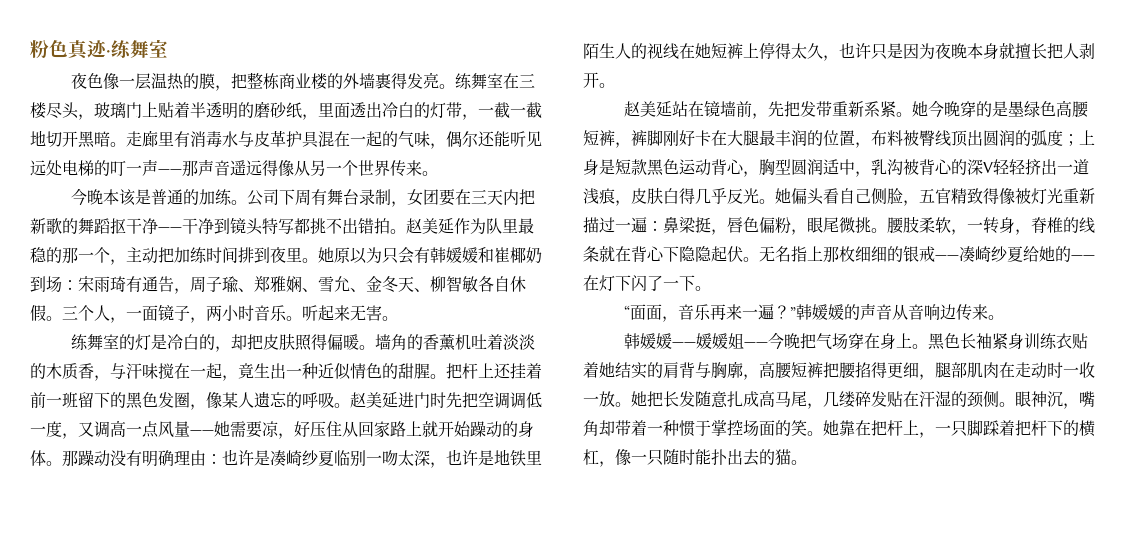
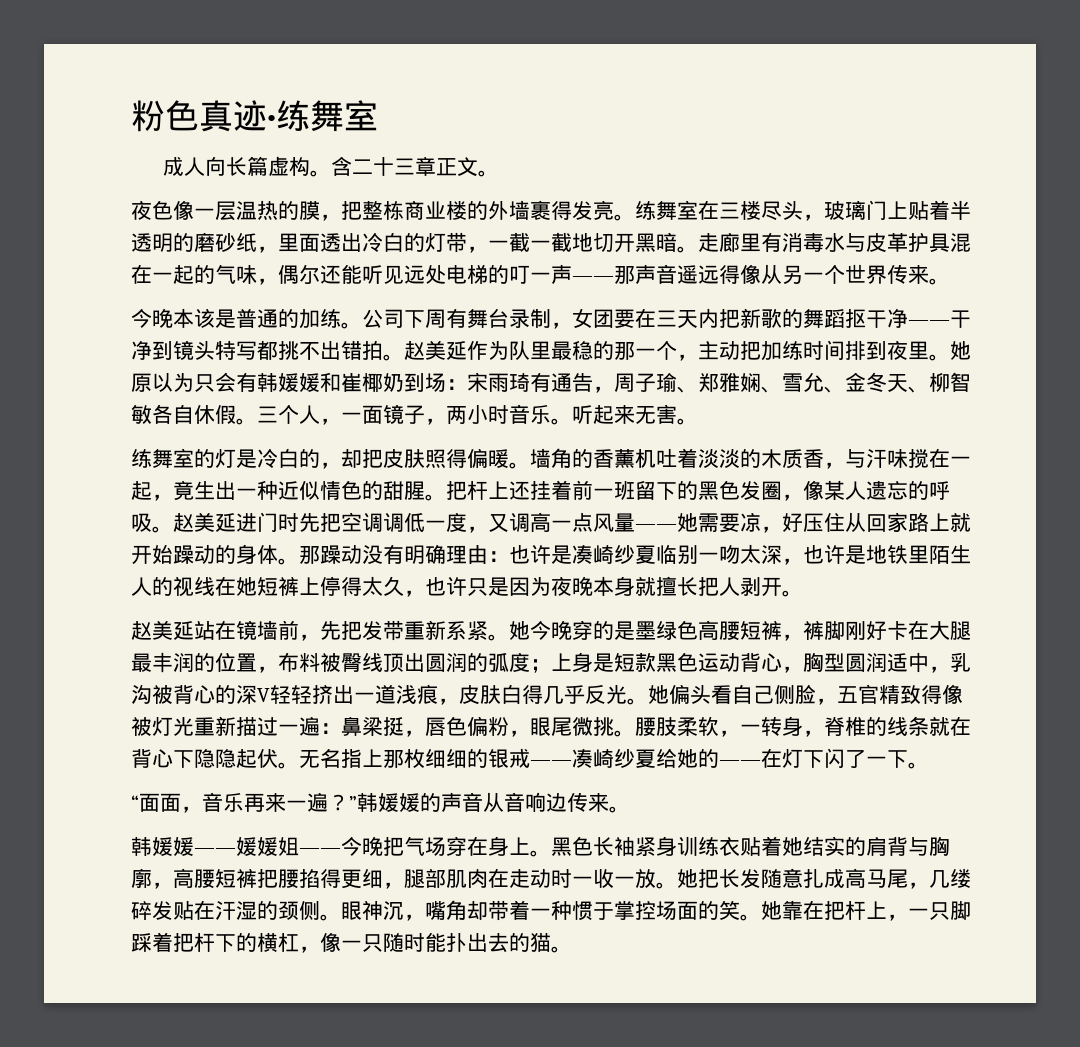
(168, 48) none -> [162,156,499,177] // 成人向长篇虚构。含二十三章正文。

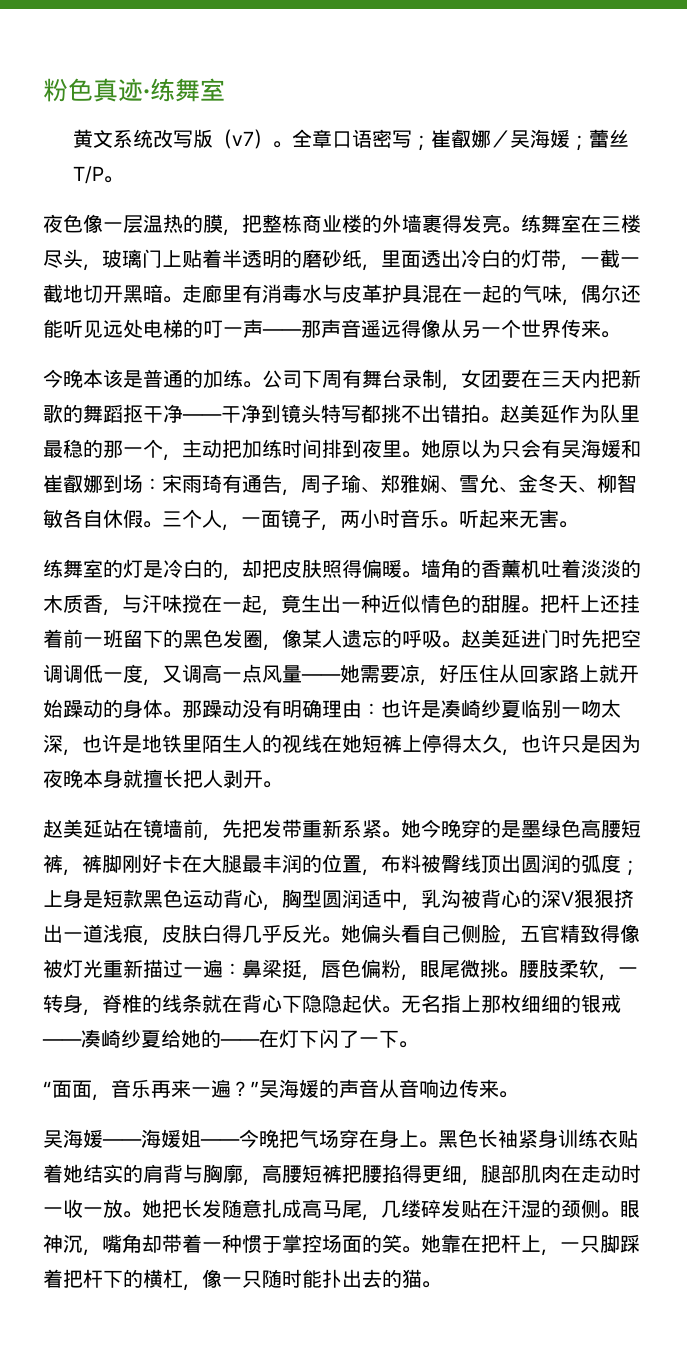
[162,156,478,177] 成人向长篇虚构。含二十三章正文 -> [72,129,629,151] [72,166,104,184] 黄文系统改写版（v7）。全章口语密写；崔叡娜／吴海媛；蕾丝T/P
[257,372,404,393] 韩媛媛和崔椰奶 -> [561,439,641,458] [43,474,103,493] 吴海媛和崔叡娜
[270,685,312,704] 轻轻 -> [574,889,614,908] 狠狠
[357,792,399,813] 韩媛 -> [259,1079,299,1098] 吴海
[131,836,257,857] 韩媛媛——媛 -> [43,1129,161,1148] 吴海媛——海

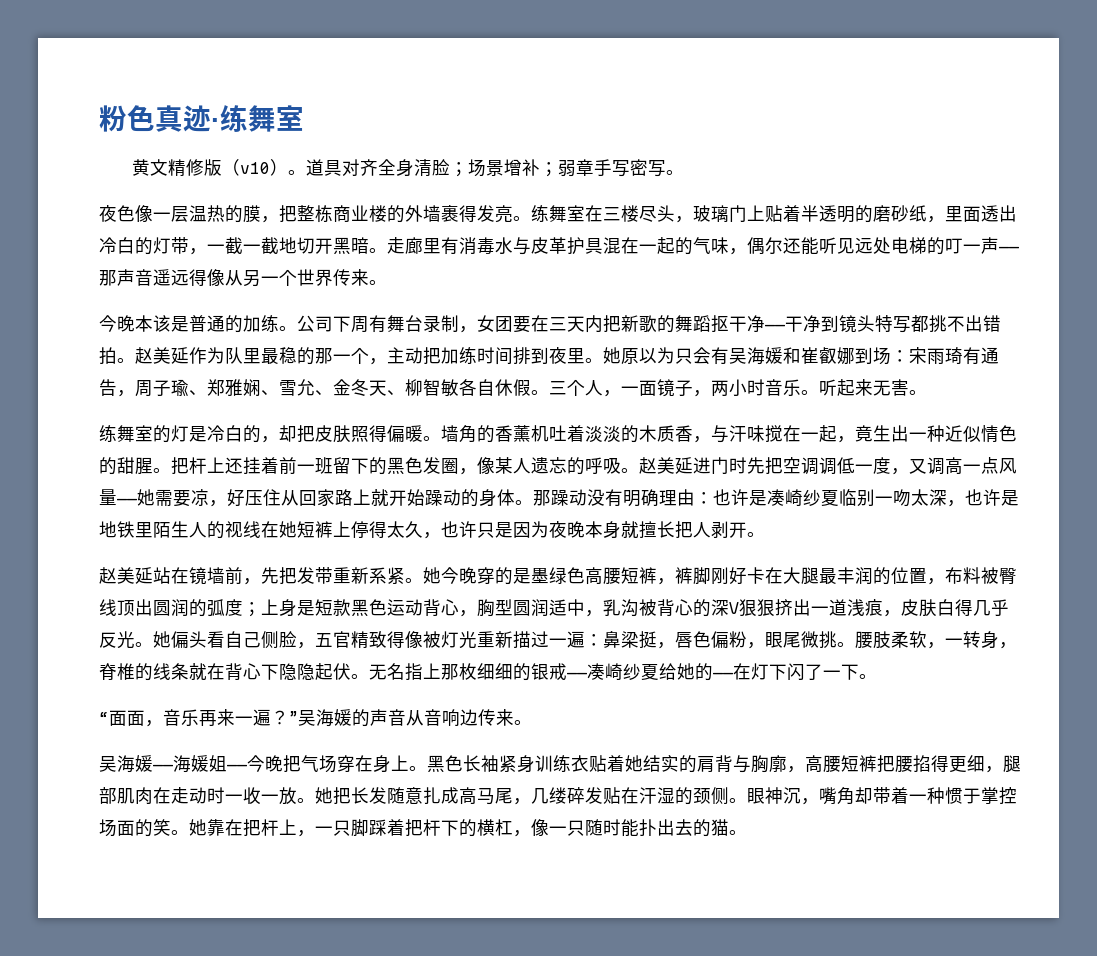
[112,129,629,151] [72,166,104,184] 系统改写版（v7）。全章口语密写；崔叡娜／吴海媛；蕾丝T/P -> [167,159,666,177] 精修版（v10）。道具对齐全身清脸；场景增补；弱章手写密写

